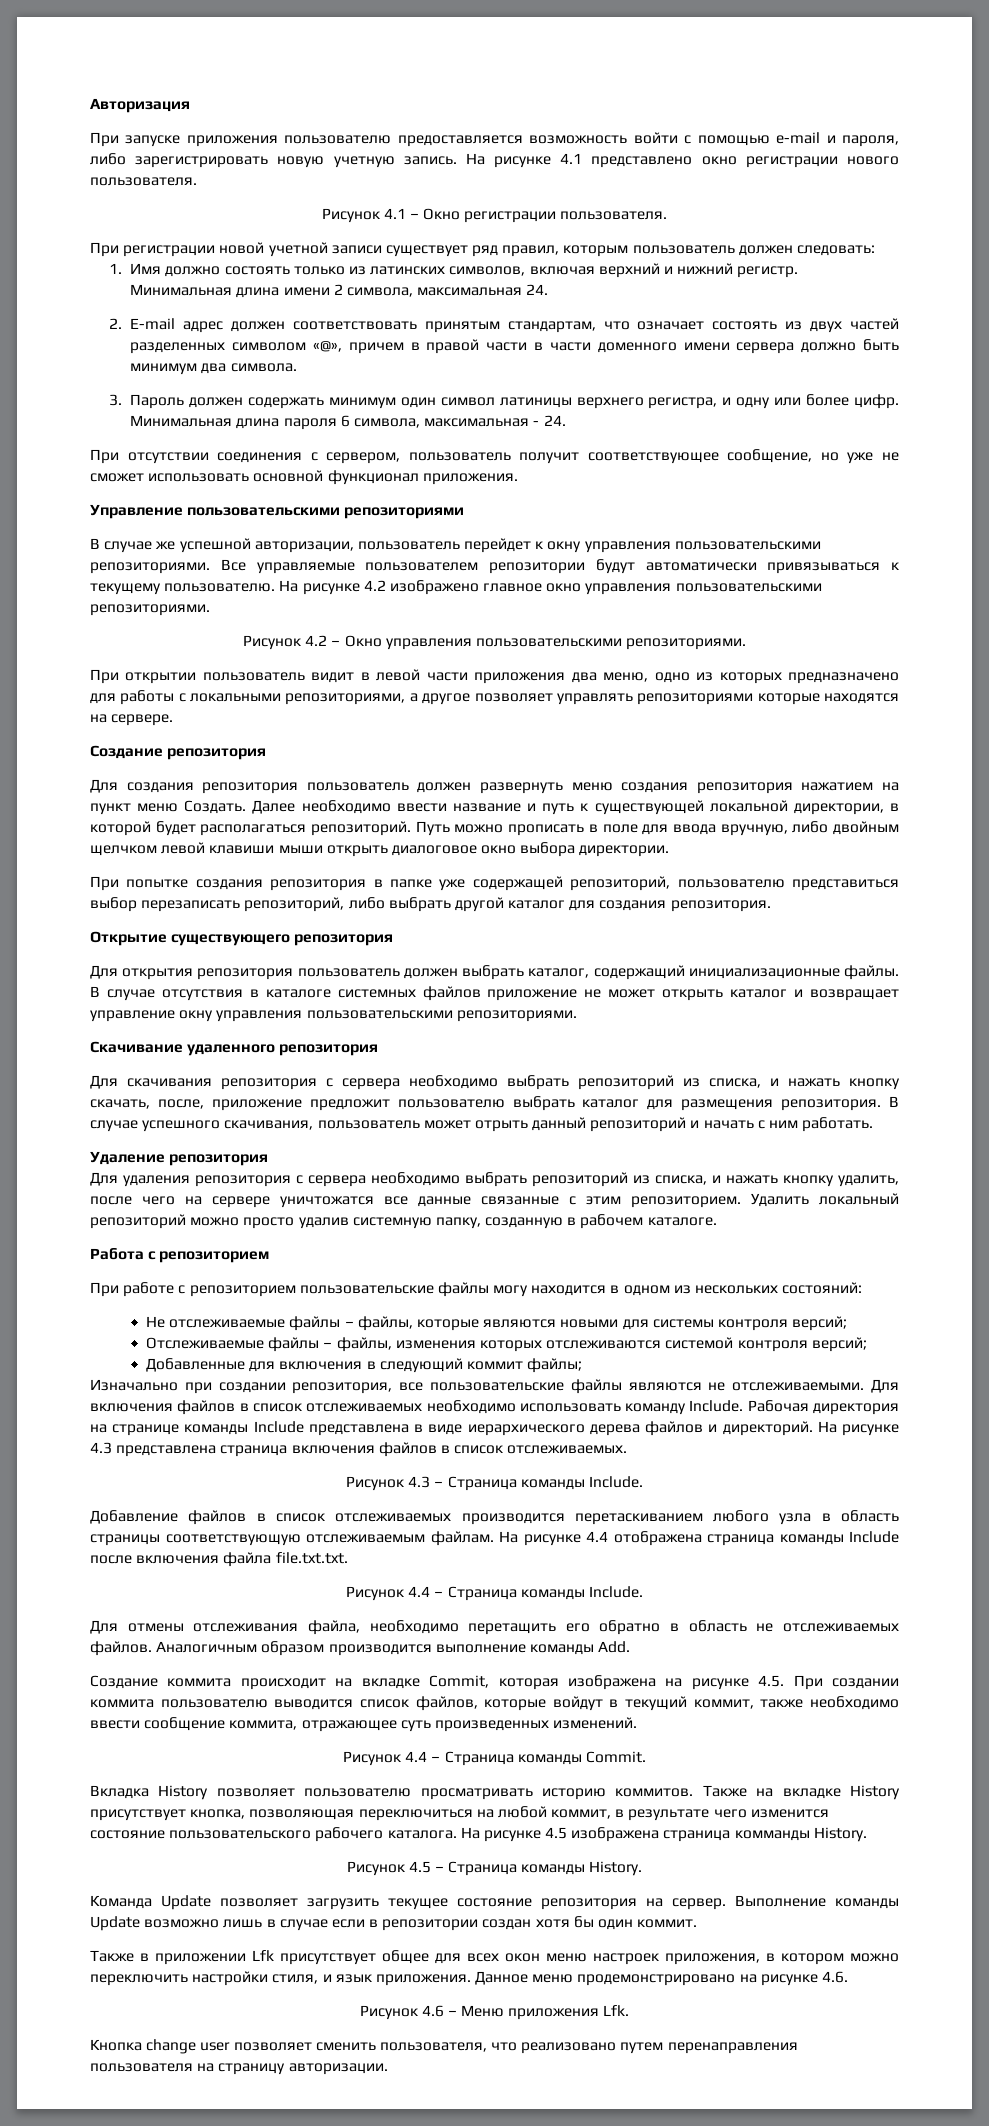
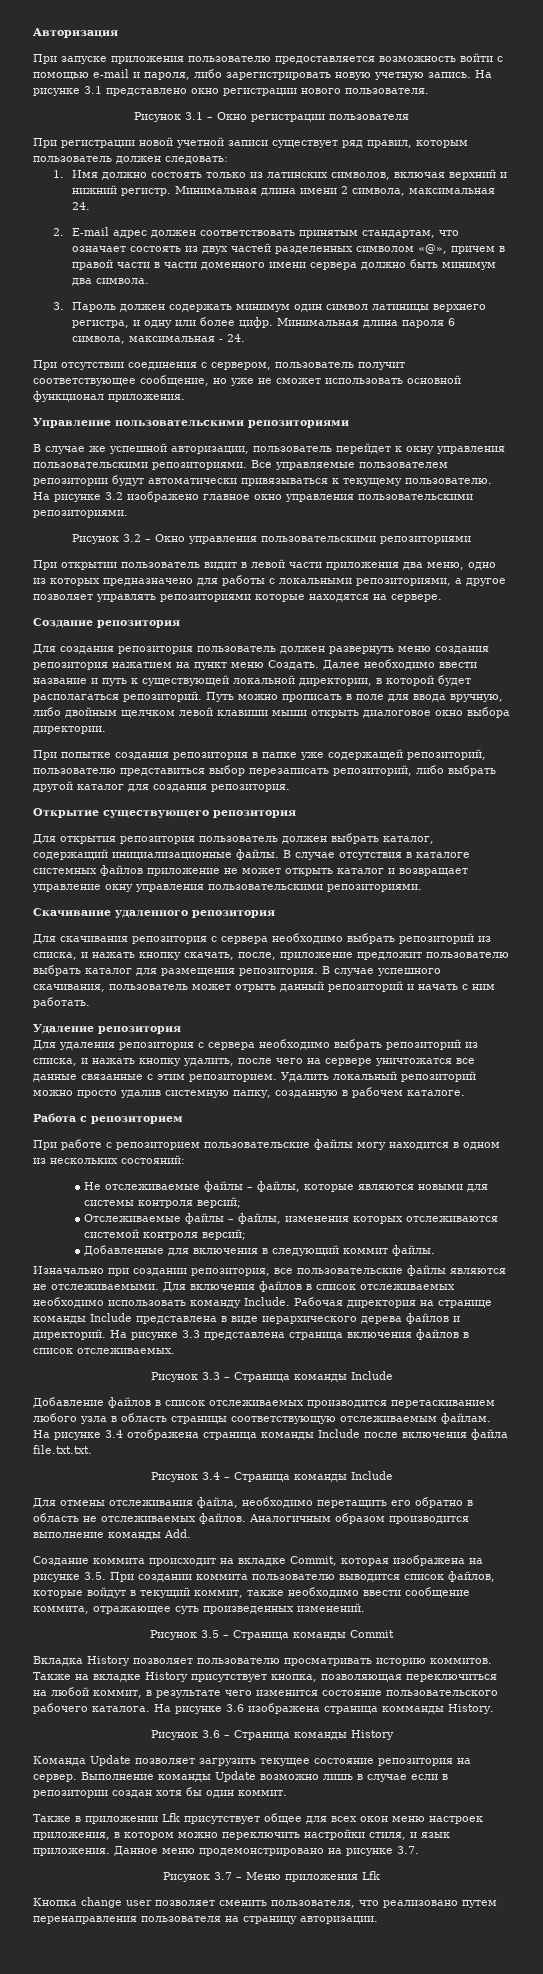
[560,153,583,164] 4.1 -> [84,86,102,94] 3.1
[383,208,406,219] 4.1 -> [185,112,203,120] 3.1
[560,211,668,220] пользователя. -> [329,114,409,120] пользователя
[363,580,386,591] 4.2 -> [105,492,123,500] 3.2
[305,635,328,646] 4.2 -> [123,534,141,542] 3.2
[626,638,747,650] репозиториями. -> [380,536,471,544] репозиториями
[527,1358,583,1373] файлы; -> [392,1245,436,1256] файлы.
[90,1442,112,1454] 4.3 -> [182,1330,200,1338] 3.3
[408,1476,643,1491] 4.3 – Страница команды Include. -> [201,1371,393,1382] 3.3 – Страница команды Include
[586,1531,608,1542] 4.4 -> [105,1430,123,1438] 3.4
[408,1586,643,1601] 4.4 – Страница команды Include. -> [201,1471,393,1482] 3.4 – Страница команды Include
[758,1675,785,1687] 4.5. -> [84,1572,106,1580] 3.5.
[405,1751,646,1766] 4.4 – Страница команды Commit. -> [201,1630,394,1640] 3.5 – Страница команды Commit
[545,1827,568,1839] 4.5 -> [226,1704,244,1712] 3.6
[408,1861,643,1876] 4.5 – Страница команды History. -> [201,1730,394,1740] 3.6 – Страница команды History
[822,1971,849,1983] [359,2005,444,2020] 4.6. // Рисунок 4.6 -> [397,1846,419,1854] [163,1872,232,1882] 3.7. // Рисунок 3.7
[603,2005,630,2016] Lfk. -> [362,1871,380,1880] Lfk

